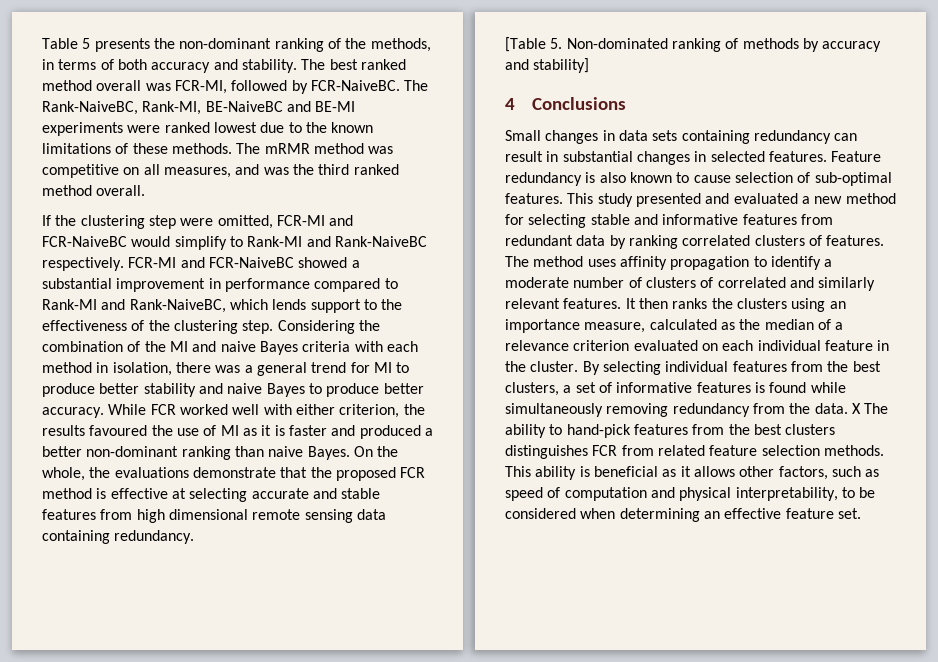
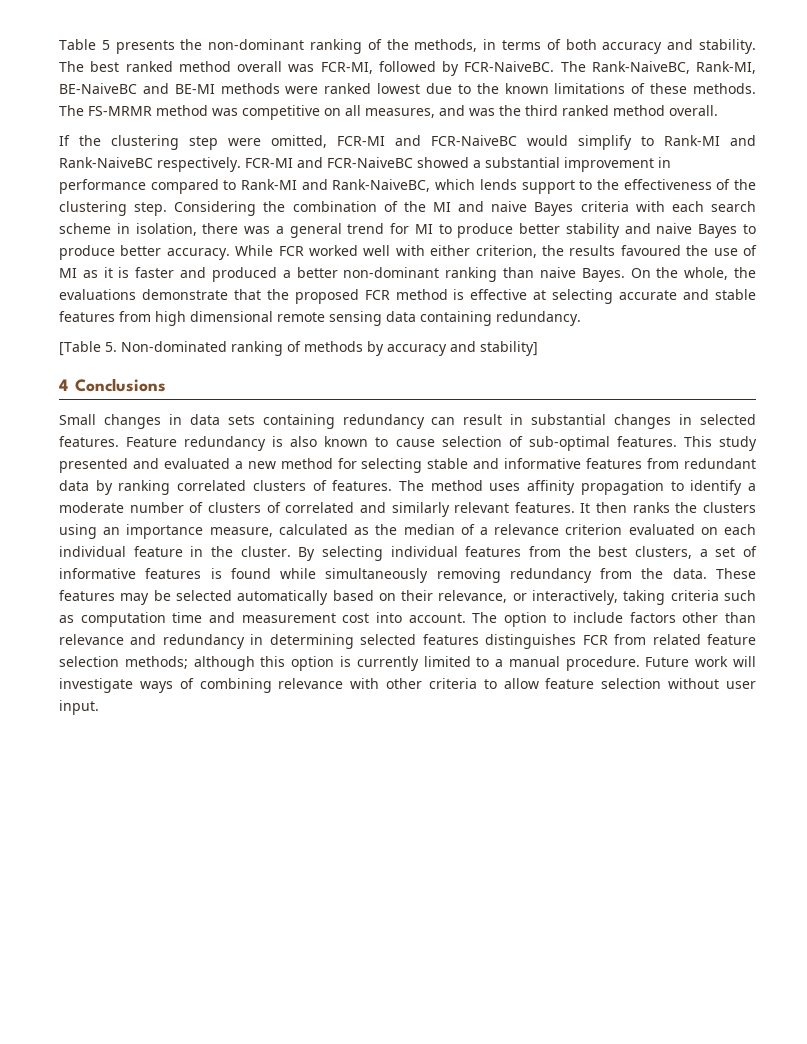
[42,122,123,136] experiments -> [220,83,280,94] methods
[264,143,310,154] mRMR -> [88,106,152,116] FS-MRMR
[42,362,92,373] method -> [711,201,756,212] [59,223,111,234] search scheme
[851,403,889,414] [505,424,836,438] X The ability to hand-pick features from the best clusters -> [715,568,756,579] [59,590,756,605] [59,612,756,627] [59,634,479,649] These features may be selected automatically based on their relevance, or interactively, taking criteria such as computation time and measurement cost into account. The option to include factors other than relevance and redundancy in determining selected features
[823,445,884,456] [505,466,880,480] [505,487,876,501] [505,508,861,522] methods. This ability is beneficial as it allows other factors, such as speed of computation and physical interpretability, to be considered when determining an effective feature set. -> [124,656,757,671] [59,678,756,693] [59,700,99,715] methods; although this option is currently limited to a manual procedure. Future work will investigate ways of combining relevance with other criteria to allow feature selection without user input.

